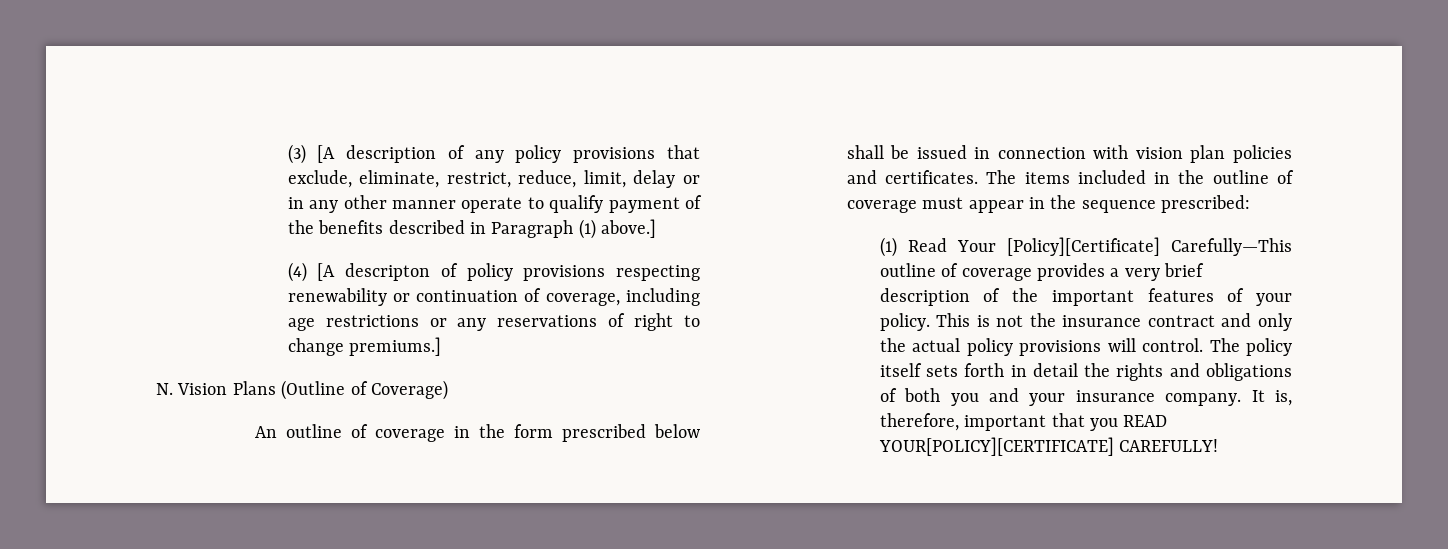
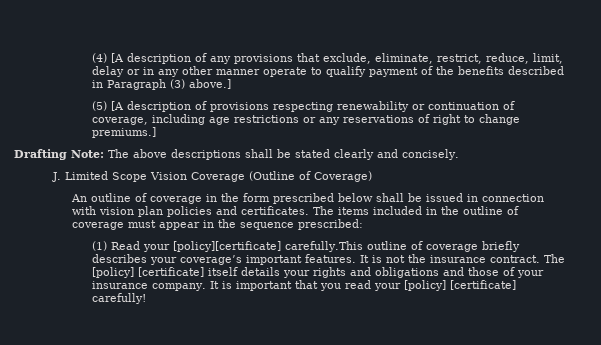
[287,144,306,164] (3) -> [91,53,107,63] (4)
[515,145,562,163] policy -> (231, 60) none
[578,219,596,239] (1) -> [169,79,185,89] (3)
[287,262,513,282] (4) [A descripton of policy -> [91,101,207,112] (5) [A description of
[156,381,276,395] N. Vision Plans -> [14,149,459,160] [51,171,245,182] Drafting Note: The above descriptions shall be stated clearly and concisely. // J. Limited Scope Vision Coverage
[956,237,1292,256] [879,263,1205,281] [879,288,1292,306] [879,313,1292,331] [879,338,1292,356] [879,363,1292,381] [879,388,1019,406] Your [Policy][Certificate] Carefully—This outline of coverage provides a very brief description of the important features of your policy. This is not the insurance contract and only the actual policy provisions will control. The policy itself sets forth in detail the rights and obligations of both you and -> [142,241,520,252] [91,254,565,265] [91,267,515,278] your [policy][certificate] carefully.This outline of coverage briefly describes your coverage’s important features. It is not the insurance contract. The [policy] [certificate] itself details your rights and obligations and those of
[1275,390,1292,406] [879,413,959,431] is, therefore, -> [221,281,232,289] is
[1123,415,1168,427] [878,437,1219,456] READ YOUR[POLICY][CERTIFICATE] CAREFULLY! -> [344,280,516,291] [91,293,146,304] read your [policy] [certificate] carefully!

